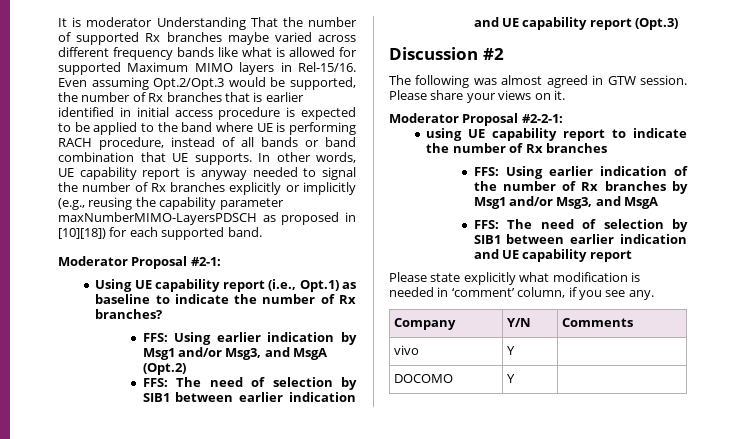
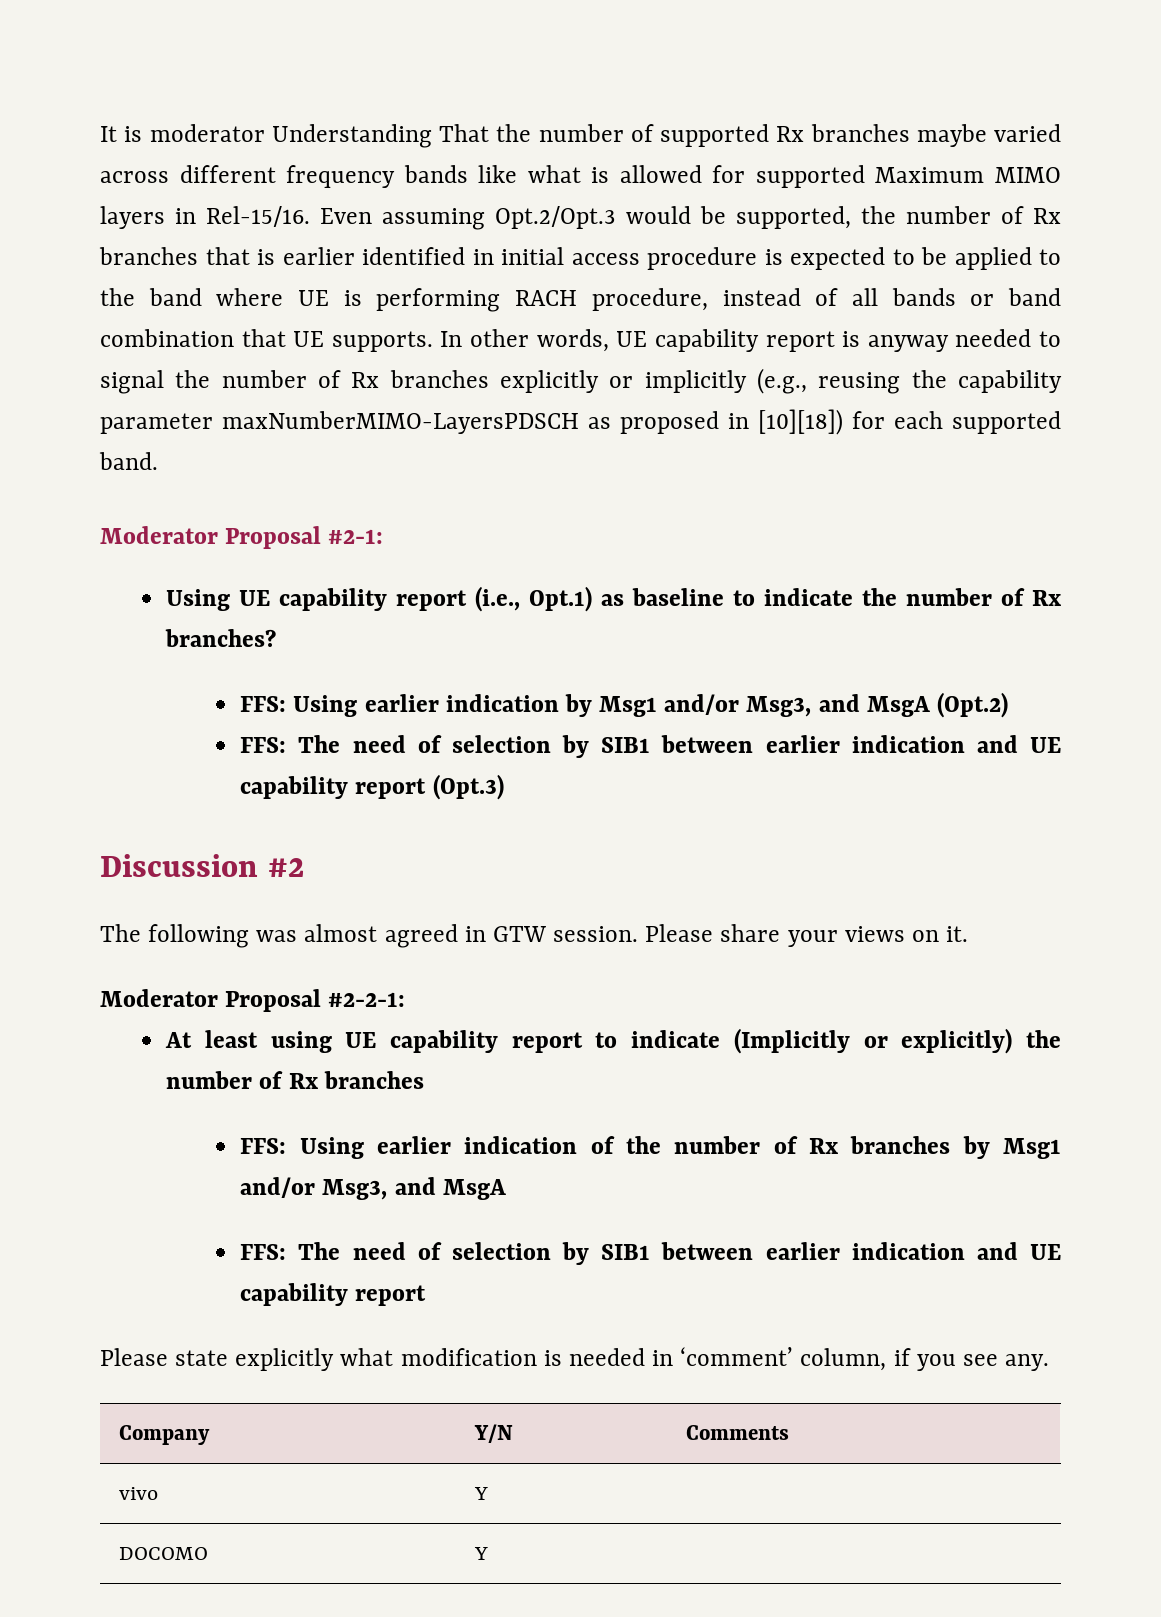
(563, 118) none -> [165,1030,258,1048] At least
(687, 133) none -> [733,1028,1013,1054] (Implicitly or explicitly)

